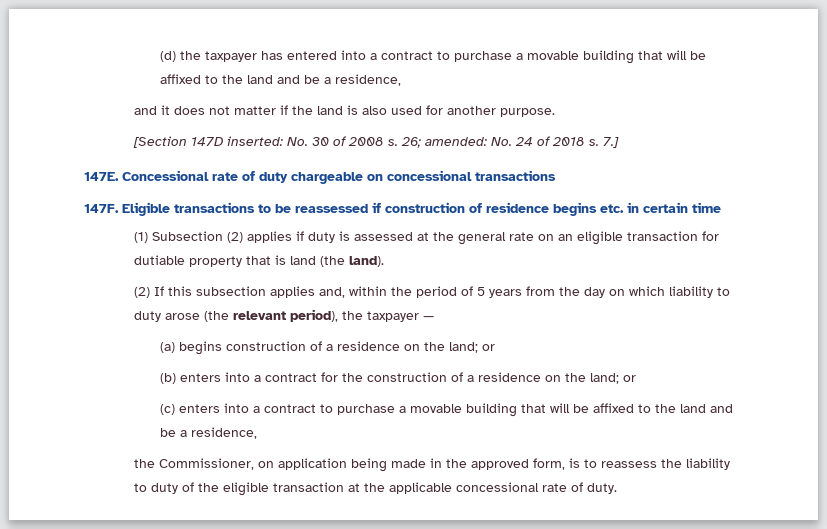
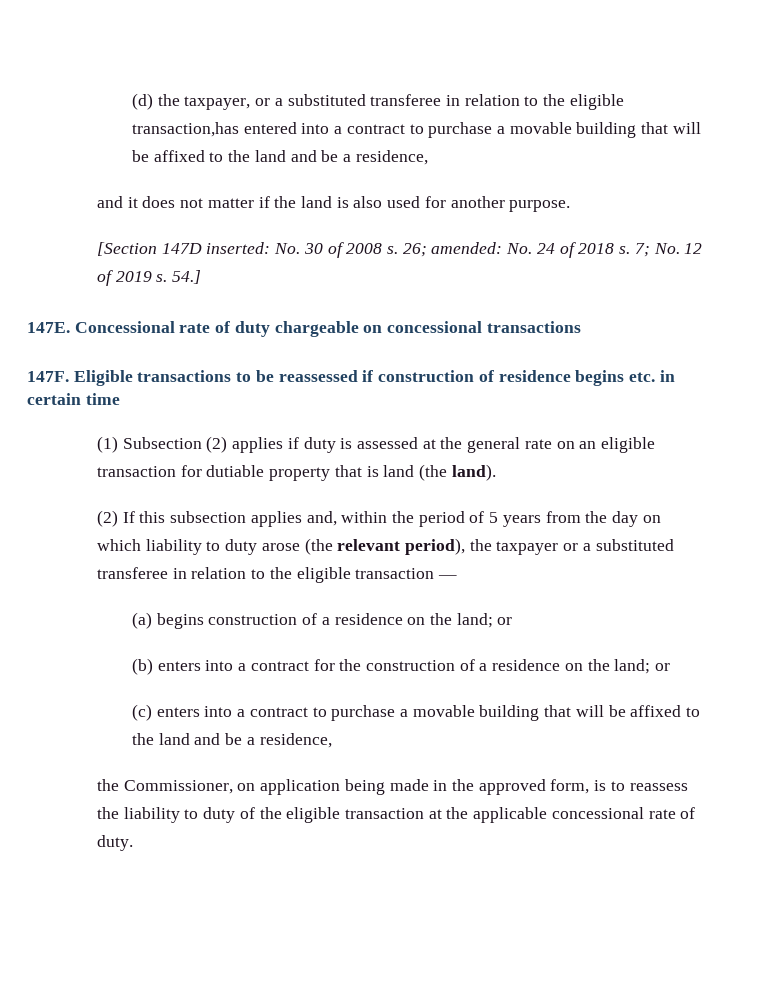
[204,51,283,62] taxpayer has -> [184,94,624,110] [131,122,239,137] taxpayer, or a substituted transferee in relation to the eligible transaction,has
[603,137,620,148] 7.] -> [634,243,703,257] [96,270,202,286] 7; No. 12 of 2019 s. 54.]
(420, 316) none -> [563,539,674,551] [96,567,435,583] or a substituted transferee in relation to the eligible transaction

